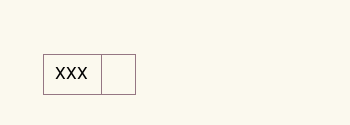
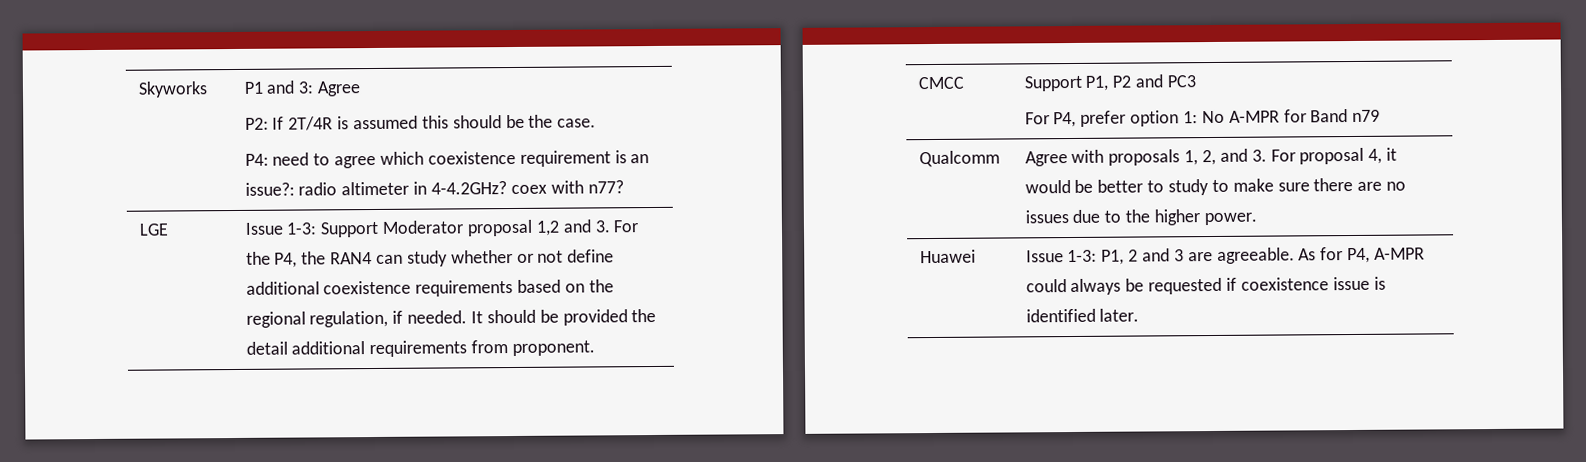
[55,67,89,79] XXX | -> [137,81,208,98] [243,80,362,97] [244,114,597,131] [244,150,650,169] [244,180,624,196] [138,223,169,236] [244,219,640,238] [245,249,615,268] [245,279,614,297] [245,308,657,328] [245,340,596,358] [917,76,964,90] [1023,74,1197,92] [1024,109,1381,128] [918,150,1000,168] [1024,147,1398,167] [1024,177,1407,196] [1024,209,1257,226] [919,249,976,264] [1025,247,1426,265] [1025,276,1386,296] [1025,308,1140,323] Skyworks | P1 and 3: Agree // P2: If 2T/4R is assumed this should be the case. // P4: need to agree which coexistence requirement is an issue?: radio altimeter in 4-4.2GHz? coex with n77? // LGE | Issue 1-3: Support Moderator proposal 1,2 and 3. For the P4, the RAN4 can study whether or not define additional coexistence requirements based on the regional regulation, if needed. It should be provided the detail additional requirements from proponent. // CMCC | Support P1, P2 and PC3 // For P4, prefer option 1: No A-MPR for Band n79 // Qualcomm | Agree with proposals 1, 2, and 3. For proposal 4, it would be better to study to make sure there are no issues due to the higher power. // Huawei | Issue 1-3: P1, 2 and 3 are agreeable. As for P4, A-MPR could always be requested if coexistence issue is identified later.

